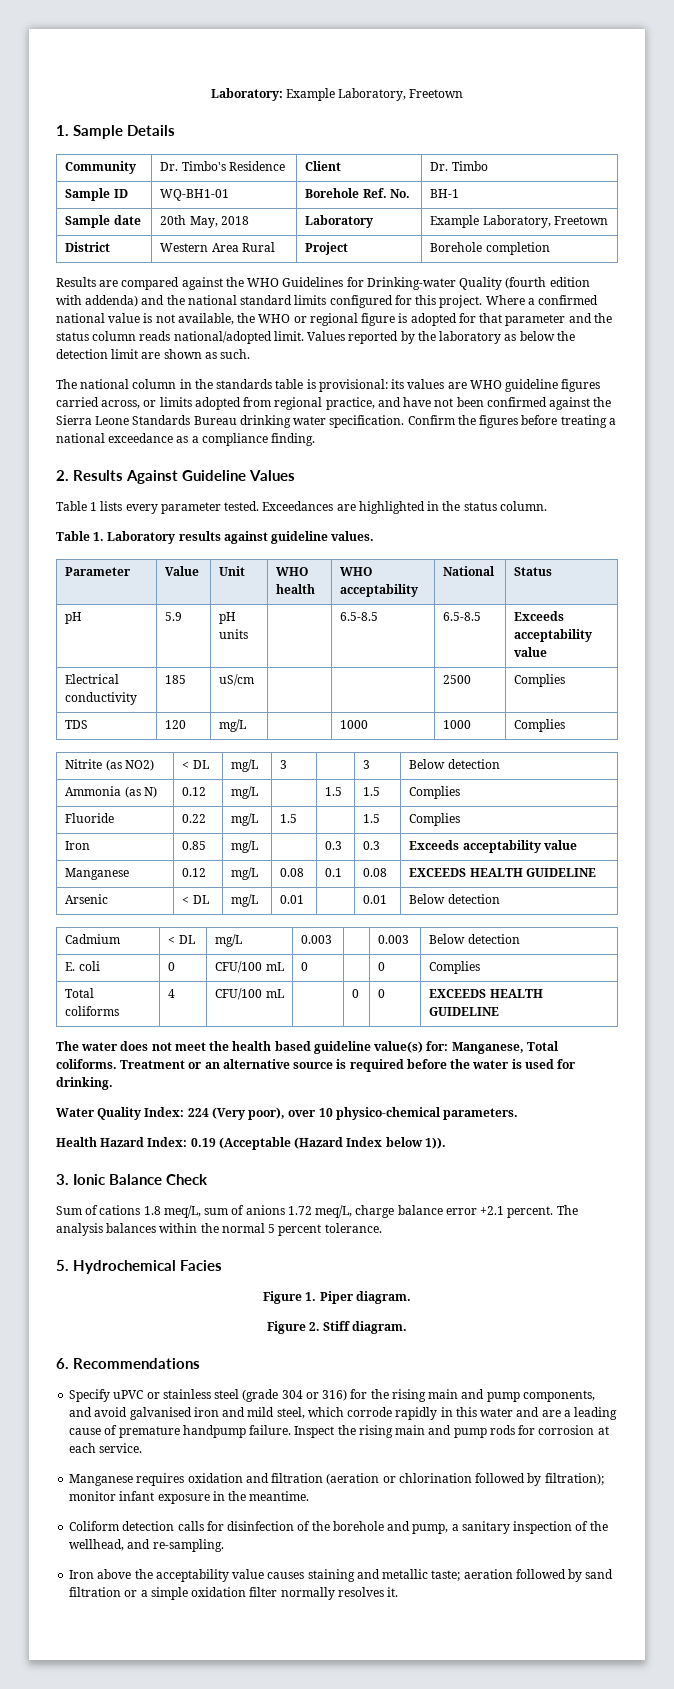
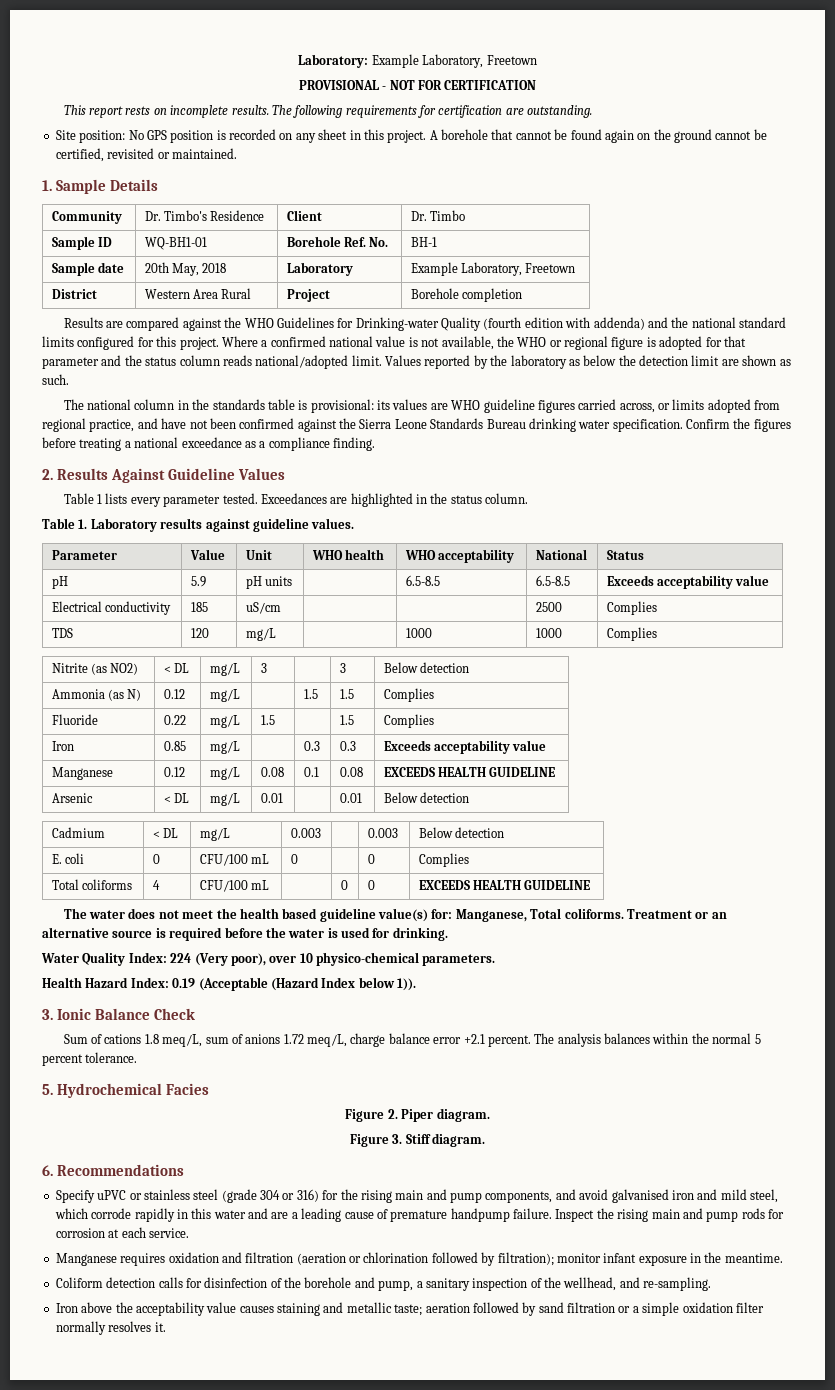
(464, 93) none -> [298,80,537,90] [63,105,593,118] [55,129,767,143] [55,148,237,162] // PROVISIONAL - NOT FOR CERTIFICATION // This report rests on incomplete results. The following requirements for certification are outstanding. // Site position: No GPS position is recorded on any sheet in this project. A borehole that cannot be found again on the ground cannot be certified, revisited or maintained.
[305,1292,317,1301] 1. -> [387,1109,398,1119] 2.
[308,1322,320,1331] 2. -> [392,1134,403,1144] 3.

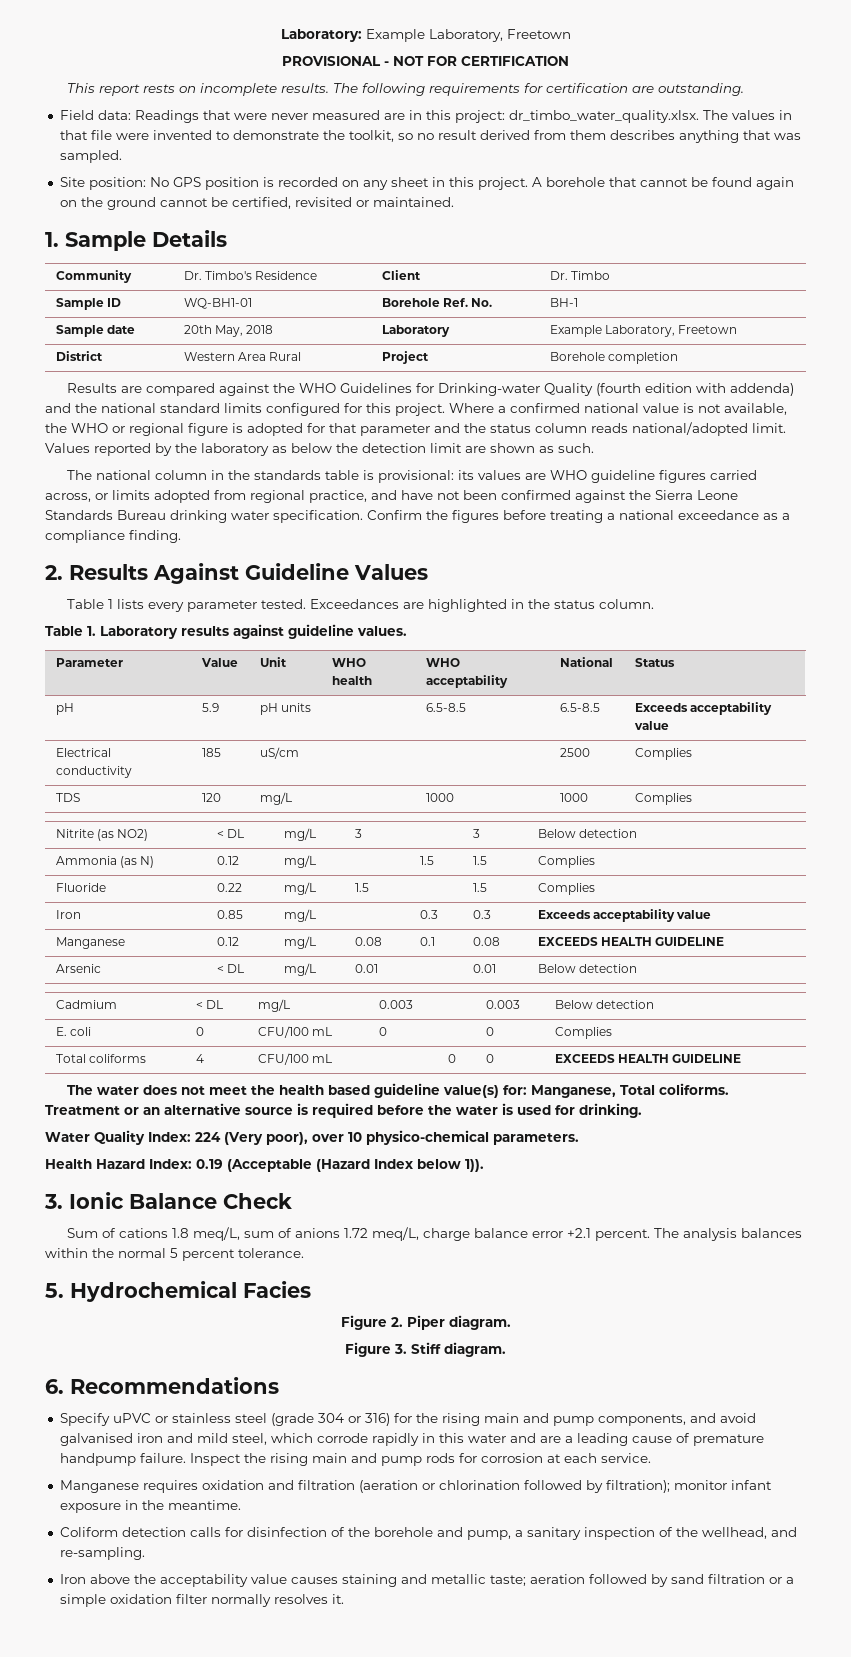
(593, 111) none -> [59,110,792,123] [59,130,801,143] [59,150,122,163] // Field data: Readings that were never measured are in this project: dr_timbo_water_quality.xlsx. The values in that file were invented to demonstrate the toolkit, so no result derived from them describes anything that was sampled.

